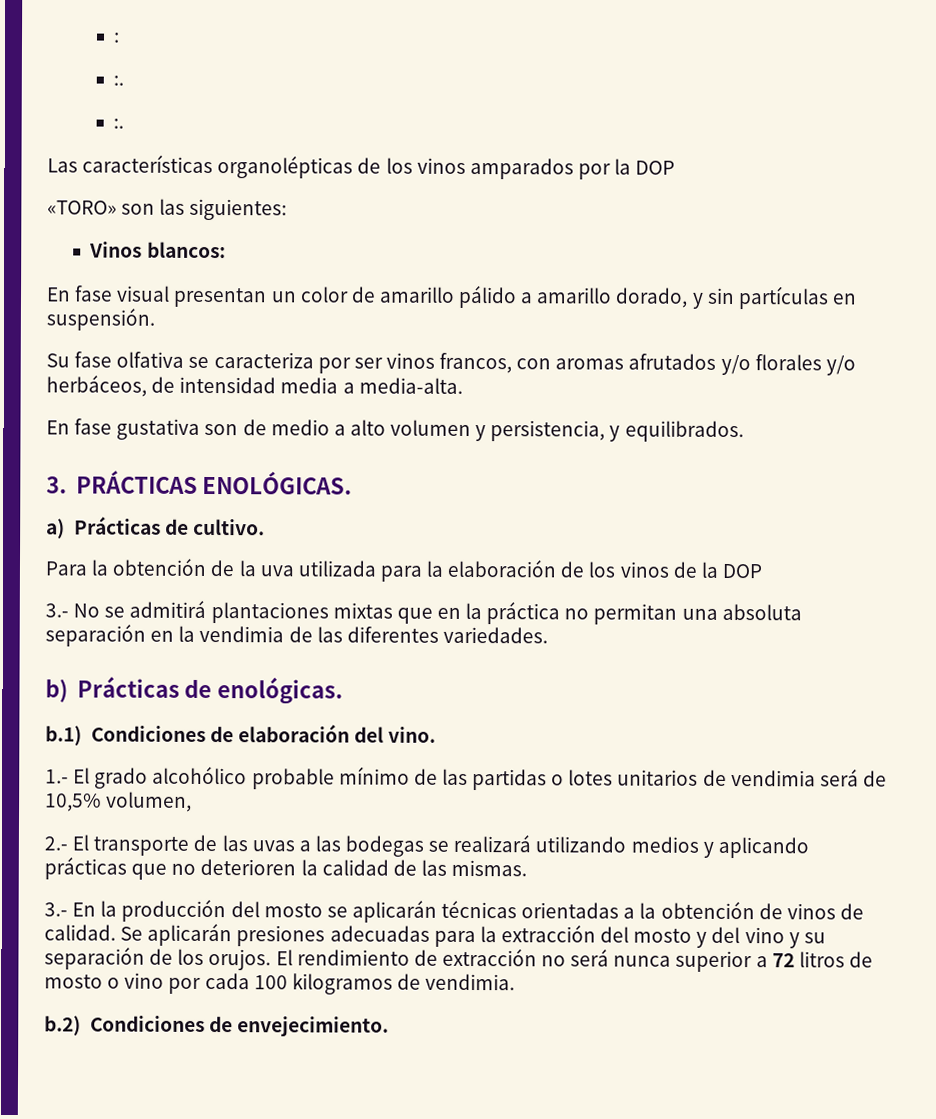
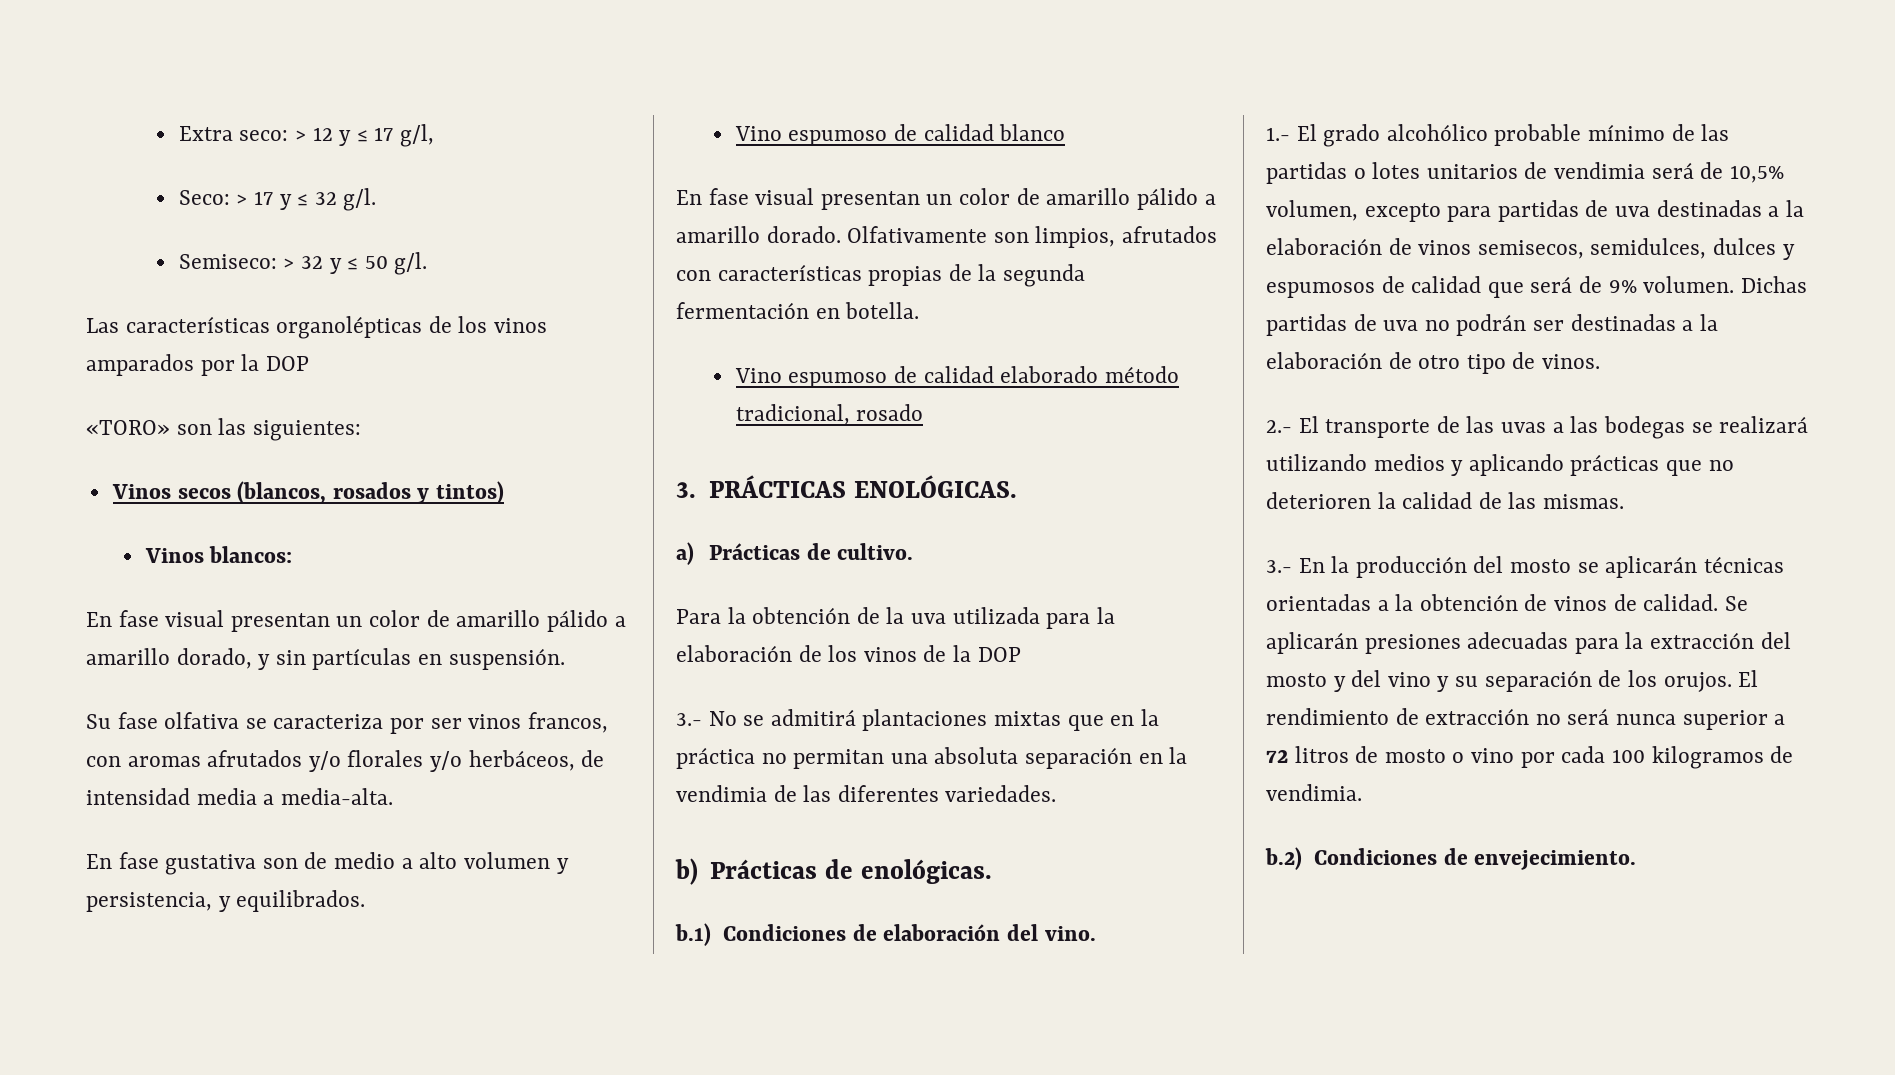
[112,32,120,43] [112,75,124,86] [112,118,124,129] : // :. // :. -> [178,124,435,147] [178,188,377,211] [178,252,428,275] Extra seco: > 12 y ≤ 17 g/l, // Seco: > 17 y ≤ 32 g/l. // Semiseco: > 32 y ≤ 50 g/l.
(288, 209) none -> [111,481,505,504] // Vinos secos (blancos, rosados y tintos)
(744, 431) none -> [734,124,1066,146] [676,188,1216,210] [676,226,1218,248] [676,264,1086,287] [676,302,920,319] [734,366,1179,388] [735,404,924,425] // Vino espumoso de calidad blanco // En fase visual presentan un color de amarillo pálido a amarillo dorado. Olfativamente son limpios, afrutados con características propias de la segunda fermentación en botella. // Vino espumoso de calidad elaborado método tradicional, rosado
(193, 801) none -> [1364,200,1804,222] [1266,238,1795,260] [1266,276,1807,298] [1266,314,1718,336] [1266,352,1601,374] excepto para partidas de uva destinadas a la elaboración de vinos semisecos, semidulces, dulces y espumosos de calidad que será de 9% volumen. Dichas partidas de uva no podrán ser destinadas a la elaboración de otro tipo de vinos.

